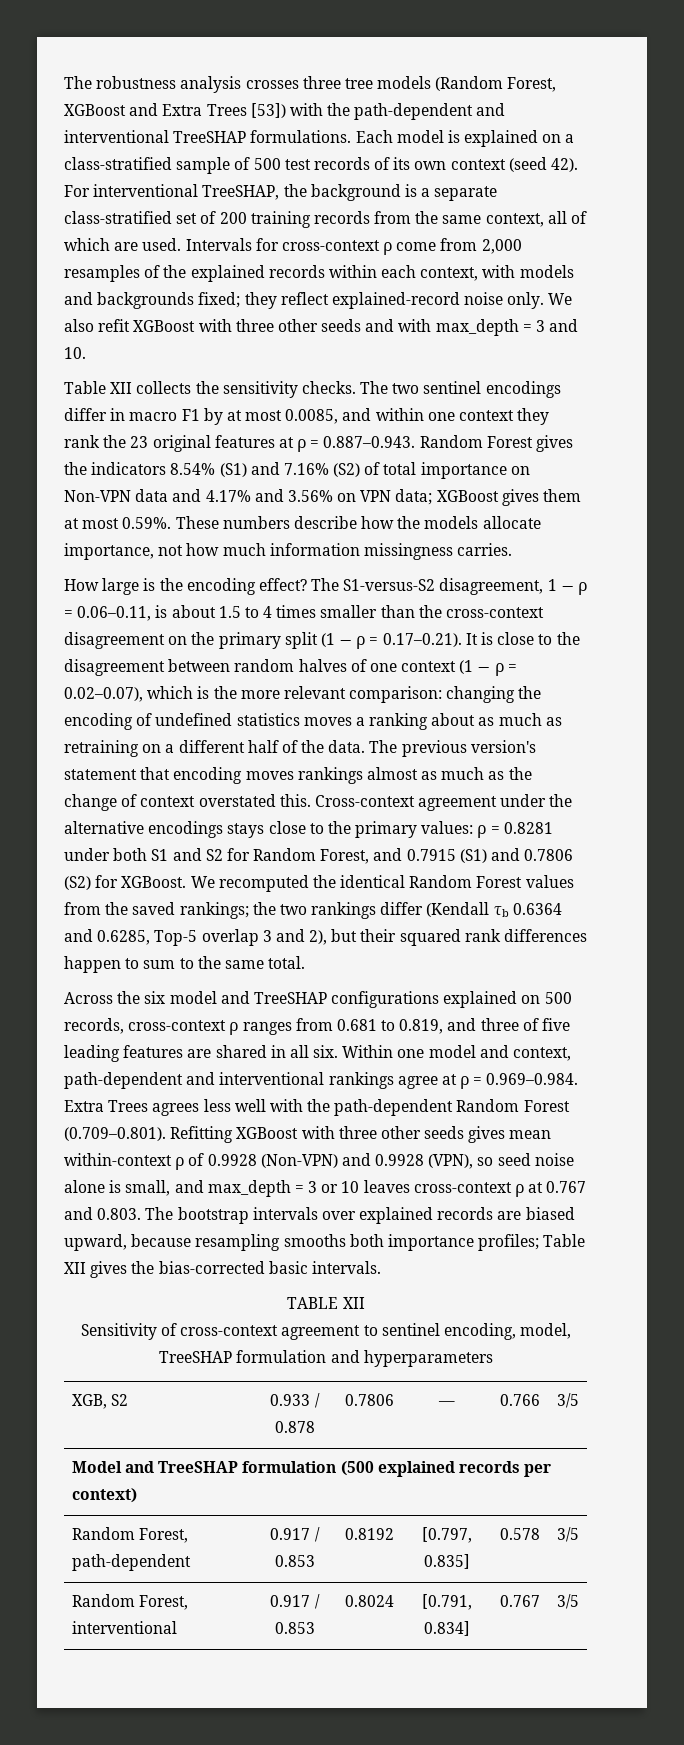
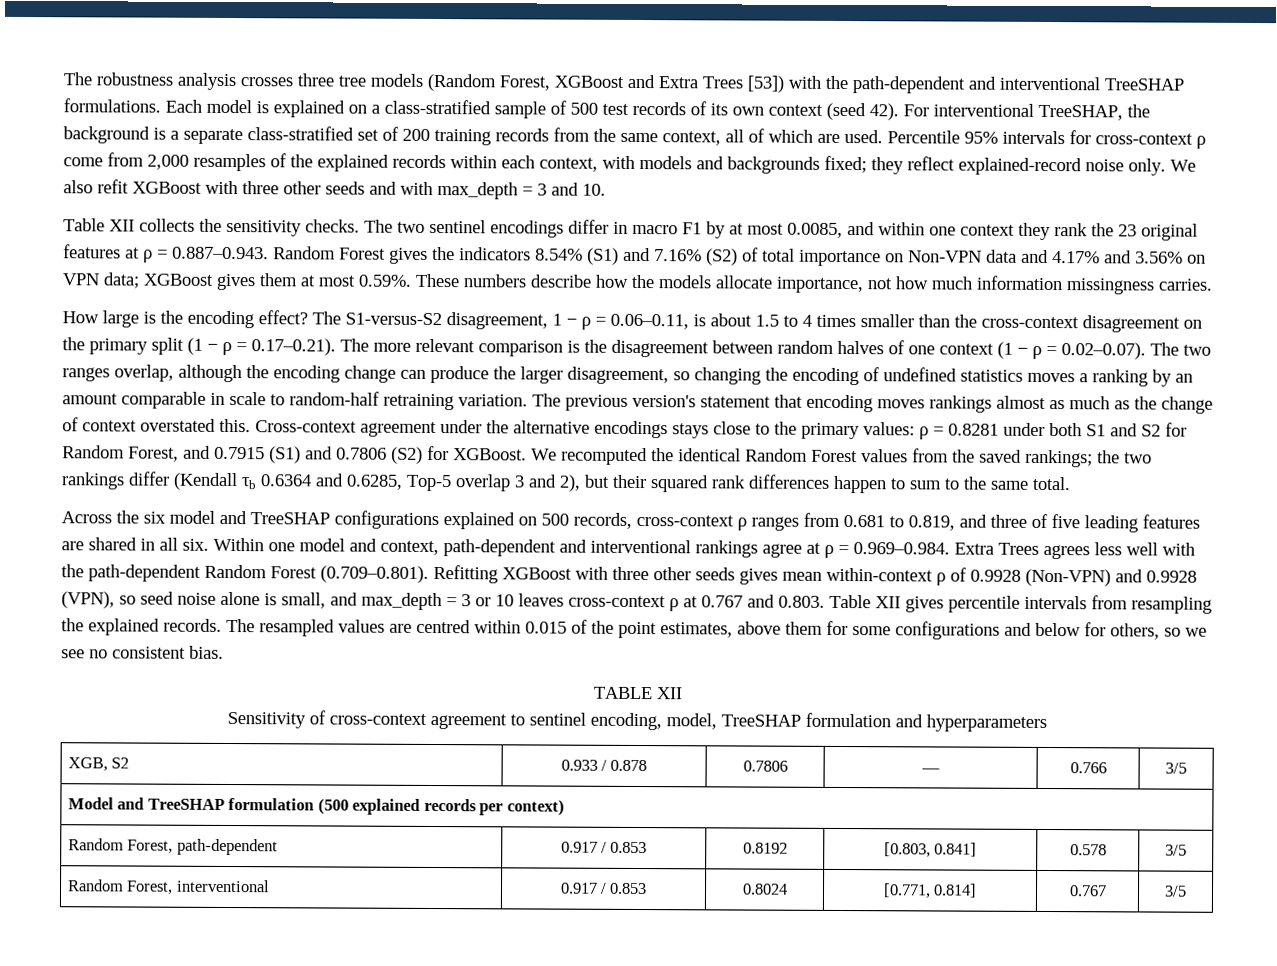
[185,238,252,251] Intervals -> [887,130,1065,145] Percentile 95% intervals
[465,632,553,645] It is close to -> [340,338,580,357] The more relevant comparison is
[64,686,443,703] 0.02–0.07), which is the more relevant comparison: -> [1061,342,1211,360] [62,364,690,385] 0.02–0.07). The two ranges overlap, although the encoding change can produce the larger disagreement, so
[431,713,562,726] [64,740,366,757] about as much as retraining on a different half of the data. -> [1152,369,1193,387] [62,391,528,411] by an amount comparable in scale to random-half retraining variation.
[145,1207,575,1224] [64,1234,586,1251] [64,1261,381,1278] The bootstrap intervals over explained records are biased upward, because resampling smooths both importance profiles; Table XII gives the bias-corrected basic intervals. -> [829,594,1212,614] [61,618,1207,640] [61,645,224,659] Table XII gives percentile intervals from resampling the explained records. The resampled values are centred within 0.015 of the point estimates, above them for some configurations and below for others, so we see no consistent bias.
[422,1527,472,1543] [424,1554,470,1569] [0.797, 0.835] -> [883,842,978,858] [0.803, 0.841]
[422,1594,472,1610] [424,1621,470,1636] [0.791, 0.834] -> [882,883,978,899] [0.771, 0.814]

